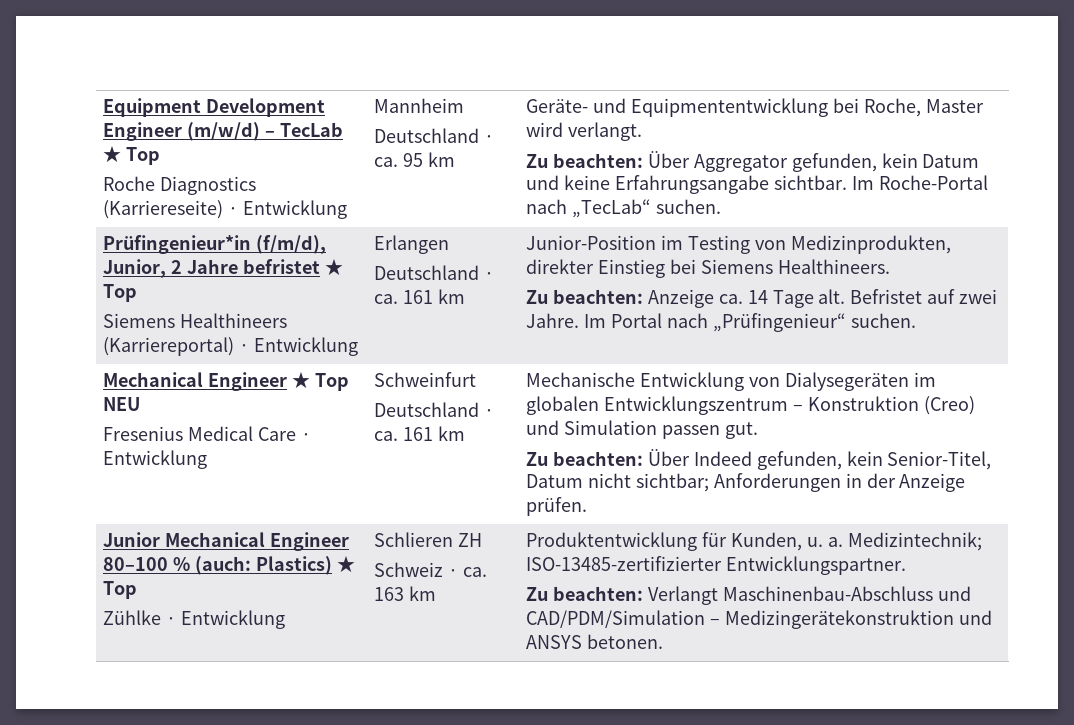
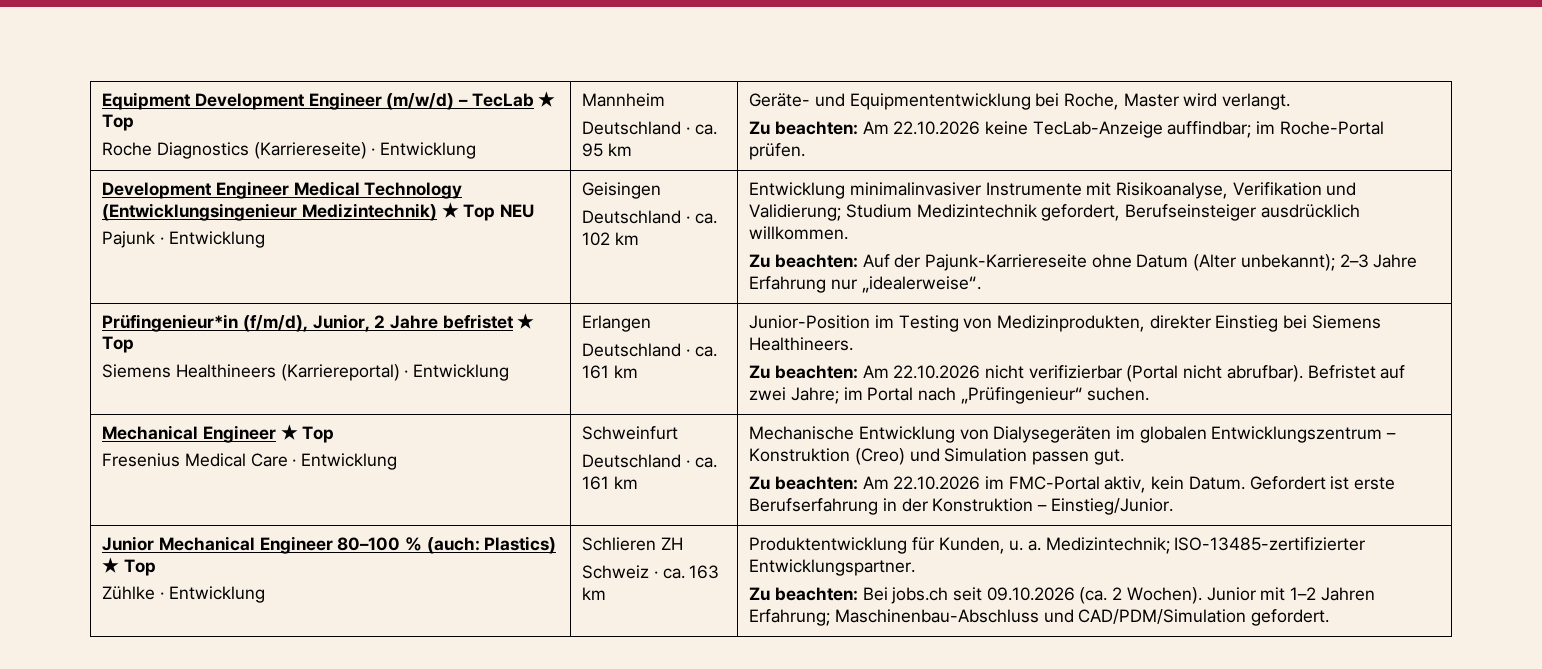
[648,151,980,172] [526,175,988,194] [526,199,722,218] Über Aggregator gefunden, kein Datum und keine Erfahrungsangabe sichtbar. Im Roche-Portal nach „TecLab“ suchen. -> [862,121,1384,138] [749,143,806,160] [102,181,463,199] [102,202,534,221] [102,231,265,248] [582,182,662,199] [582,210,717,224] [582,232,639,246] [749,182,1357,199] [749,204,1360,221] [749,226,849,240] [749,254,1418,271] [749,276,981,293] Am 22.10.2026 keine TecLab-Anzeige auffindbar; im Roche-Portal prüfen. // Development Engineer Medical Technology (Entwicklungsingenieur Medizintechnik) ★ Top NEU // Pajunk · Entwicklung | Geisingen // Deutschland · ca. 102 km | Entwicklung minimalinvasiver Instrumente mit Risikoanalyse, Verifikation und Validierung; Studium Medizintechnik gefordert, Berufseinsteiger ausdrücklich willkommen. // Zu beachten: Auf der Pajunk-Karriereseite ohne Datum (Alter unbekannt); 2–3 Jahre Erfahrung nur „idealerweise“.
[648,289,846,308] Anzeige ca. 14 Tage alt. -> [862,365,1303,382] Am 22.10.2026 nicht verifizierbar (Portal nicht abrufbar).
[526,313,607,328] Jahre. Im -> [790,387,863,404] Jahre; im
[103,397,141,411] NEU -> (335, 434) none
[648,449,992,470] [526,473,966,492] [526,497,588,516] Über Indeed gefunden, kein Senior-Titel, Datum nicht sichtbar; Anforderungen in der Anzeige prüfen. -> [862,476,1396,493] [749,498,1173,515] Am 22.10.2026 im FMC-Portal aktiv, kein Datum. Gefordert ist erste Berufserfahrung in der Konstruktion – Einstieg/Junior.
[648,586,971,605] [526,610,992,629] [526,634,664,649] Verlangt Maschinenbau-Abschluss und CAD/PDM/Simulation – Medizingerätekonstruktion und ANSYS betonen. -> [862,587,1375,604] [749,609,1329,626] Bei jobs.ch seit 09.10.2026 (ca. 2 Wochen). Junior mit 1–2 Jahren Erfahrung; Maschinenbau-Abschluss und CAD/PDM/Simulation gefordert.

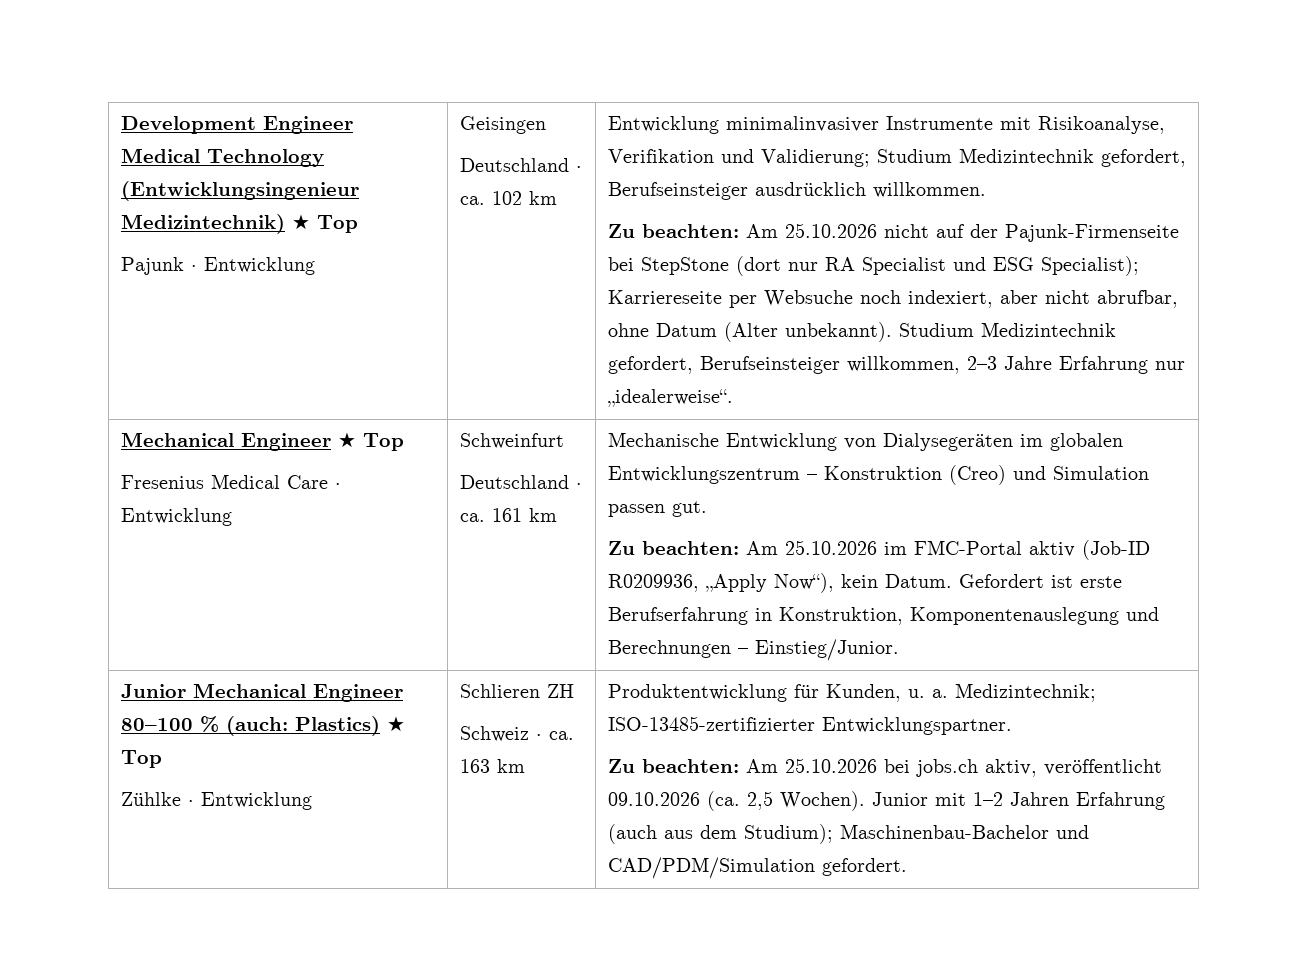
[102,91,556,110] [102,114,135,131] [102,142,476,159] [582,93,666,107] [582,121,717,135] [582,143,632,157] [749,93,1291,110] [749,121,1384,138] [749,143,806,160] Equipment Development Engineer (m/w/d) – TecLab ★ Top // Roche Diagnostics (Karriereseite) · Entwicklung | Mannheim // Deutschland · ca. 95 km | Geräte- und Equipmententwicklung bei Roche, Master wird verlangt. // Zu beachten: Am 22.10.2026 keine TecLab-Anzeige auffindbar; im Roche-Portal prüfen. // -> (120, 125) none
[499,204,534,218] NEU -> (358, 224) none
[862,254,1335,271] Auf der Pajunk-Karriereseite ohne Datum (Alter unbekannt); -> [745,223,1179,242] [607,256,1139,276] [607,290,1178,308] [607,322,1116,342] [607,356,960,374] Am 25.10.2026 nicht auf der Pajunk-Firmenseite bei StepStone (dort nur RA Specialist und ESG Specialist); Karriereseite per Websuche noch indexiert, aber nicht abrufbar, ohne Datum (Alter unbekannt). Studium Medizintechnik gefordert, Berufseinsteiger willkommen,
[102,313,535,332] [102,336,135,353] [102,364,509,381] [582,315,652,332] [582,343,717,357] [582,365,638,379] [749,315,1381,332] [749,337,854,351] [749,365,1406,382] [749,387,1150,404] // Prüfingenieur*in (f/m/d), Junior, 2 Jahre befristet ★ Top // Siemens Healthineers (Karriereportal) · Entwicklung | Erlangen // Deutschland · ca. 161 km | Junior-Position im Testing von Medizinprodukten, direkter Einstieg bei Siemens Healthineers. // Zu beachten: Am 22.10.2026 nicht verifizierbar (Portal nicht abrufbar). Befristet auf zwei Jahre; im Portal nach „Prüfingenieur“ suchen. -> (733, 398) none
[893,476,981,490] 22.10.2026 -> [784,540,877,555] 25.10.2026
[1104,476,1147,493] aktiv, -> [1028,540,1150,560] [607,573,834,593] aktiv (Job-ID R0209936, „Apply Now“),
[901,498,1034,512] der Konstruktion -> [778,607,1159,625] [607,640,731,658] Konstruktion, Komponentenauslegung und Berechnungen
[862,587,982,604] Bei jobs.ch seit -> [745,758,1162,777] Am 25.10.2026 bei jobs.ch aktiv, veröffentlicht
[1112,587,1123,600] 2 -> [746,791,773,810] 2,5
[749,609,1039,626] Erfahrung; Maschinenbau-Abschluss -> [1075,792,1165,810] [607,824,1049,844] Erfahrung (auch aus dem Studium); Maschinenbau-Bachelor

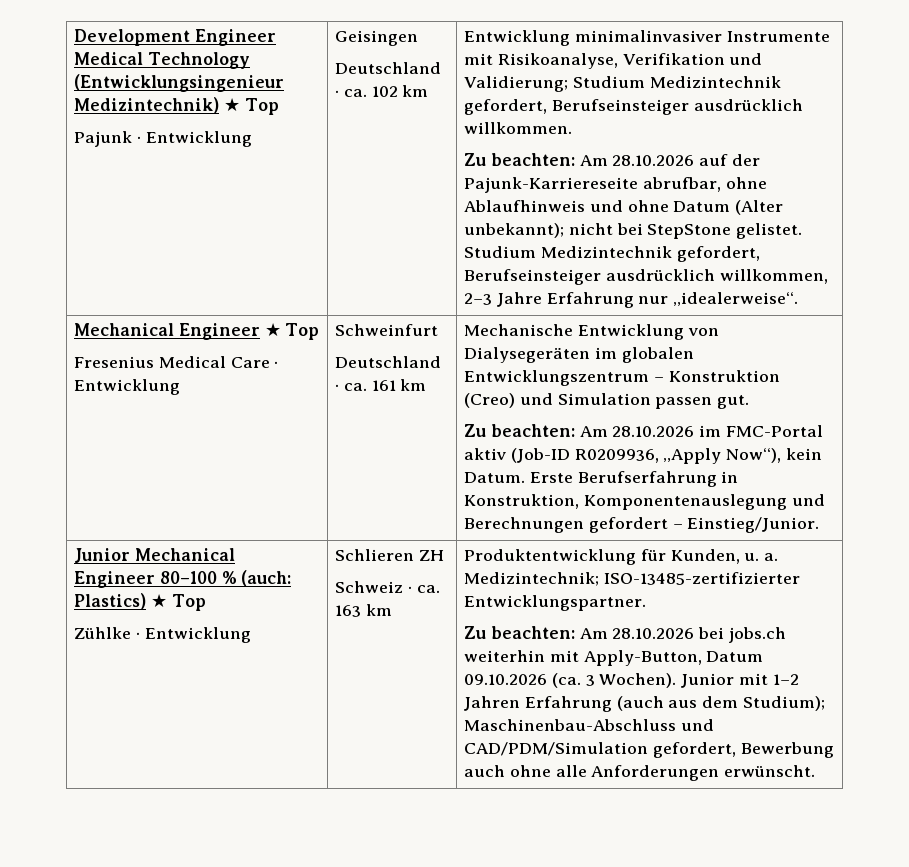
[784,223,1179,242] [607,256,1139,276] [607,290,1178,308] [607,322,1116,342] [607,356,840,374] 25.10.2026 nicht auf der Pajunk-Firmenseite bei StepStone (dort nur RA Specialist und ESG Specialist); Karriereseite per Websuche noch indexiert, aber nicht abrufbar, ohne Datum (Alter unbekannt). Studium Medizintechnik gefordert, Berufseinsteiger -> [612,154,760,166] [464,177,767,193] [464,200,784,215] [464,223,803,239] [464,246,760,262] [464,269,715,285] 28.10.2026 auf der Pajunk-Karriereseite abrufbar, ohne Ablaufhinweis und ohne Datum (Alter unbekannt); nicht bei StepStone gelistet. Studium Medizintechnik gefordert, Berufseinsteiger ausdrücklich
[784,540,877,555] 25.10.2026 -> [612,426,695,437] 28.10.2026
[958,574,1122,588] Gefordert ist erste -> [529,472,573,483] Erste
(731, 649) none -> [588,517,668,533] gefordert
[784,758,877,773] 25.10.2026 -> [612,628,695,639] 28.10.2026
[984,759,1162,777] aktiv, veröffentlicht -> [464,650,764,666] weiterhin mit Apply-Button, Datum
[746,791,773,810] 2,5 -> [585,675,595,686] 3
[839,824,1049,839] Maschinenbau-Bachelor -> [464,719,677,731] Maschinenbau-Abschluss
[821,858,907,876] gefordert. -> [652,742,834,758] [464,765,816,781] gefordert, Bewerbung auch ohne alle Anforderungen erwünscht.

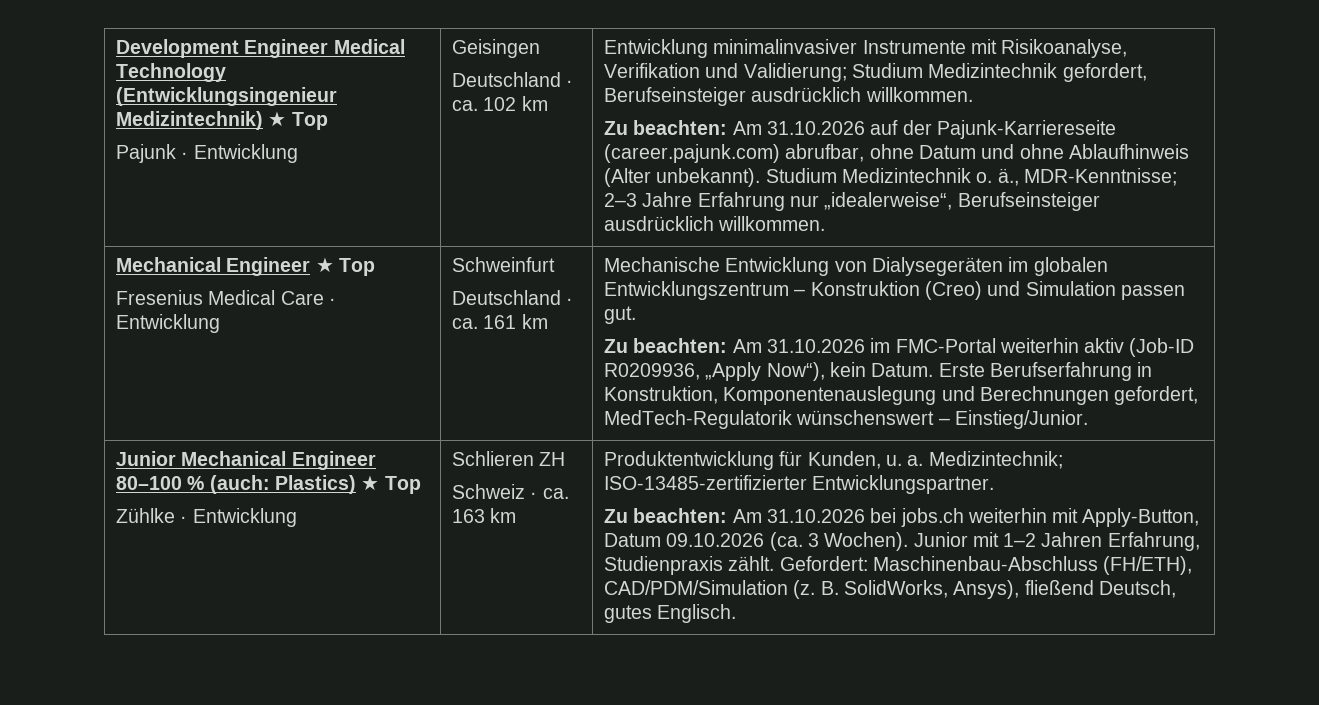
[612,155,695,166] 28.10.2026 -> [766,121,865,135] 31.10.2026
(639, 185) none -> [604,144,781,163] (career.pajunk.com)
[464,200,586,212] Ablaufhinweis -> [918,145,976,159] Datum
[673,200,784,215] [464,223,803,239] [464,246,760,262] [464,269,828,285] [464,292,799,308] Datum (Alter unbekannt); nicht bei StepStone gelistet. Studium Medizintechnik gefordert, Berufseinsteiger ausdrücklich willkommen, 2–3 Jahre Erfahrung nur „idealerweise“. -> [1068,144,1189,159] [604,168,1177,187] [604,192,1100,211] [604,216,826,231] Ablaufhinweis (Alter unbekannt). Studium Medizintechnik o. ä., MDR-Kenntnisse; 2–3 Jahre Erfahrung nur „idealerweise“, Berufseinsteiger ausdrücklich willkommen.
[612,426,695,437] 28.10.2026 -> [766,339,865,353] 31.10.2026
(823, 431) none -> [999,338,1079,353] weiterhin
[588,517,668,533] gefordert -> [1114,386,1199,405] [604,410,935,429] gefordert, MedTech-Regulatorik wünschenswert
[612,628,695,639] 28.10.2026 -> [766,509,865,523] 31.10.2026
[524,696,825,712] [464,719,714,731] [464,742,834,758] [464,765,816,781] Erfahrung (auch aus dem Studium); Maschinenbau-Abschluss und CAD/PDM/Simulation gefordert, Bewerbung auch ohne alle Anforderungen erwünscht. -> [1107,532,1200,551] [604,556,1193,575] [604,580,1176,599] [604,604,737,623] Erfahrung, Studienpraxis zählt. Gefordert: Maschinenbau-Abschluss (FH/ETH), CAD/PDM/Simulation (z. B. SolidWorks, Ansys), fließend Deutsch, gutes Englisch.

